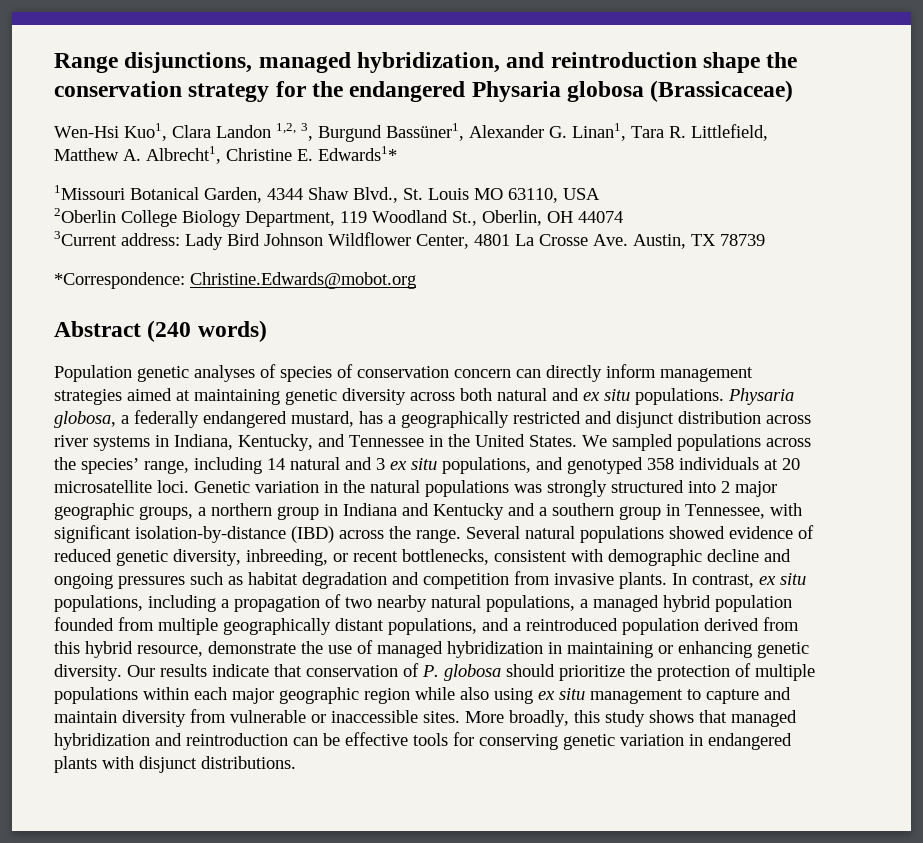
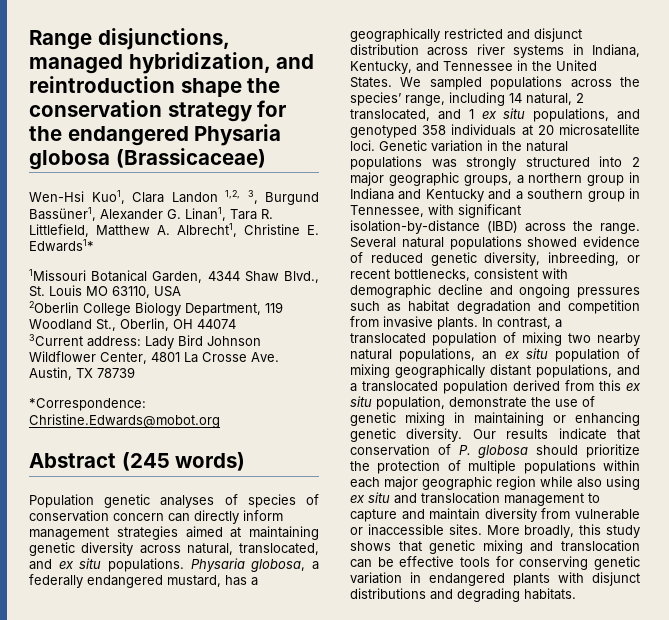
[147,320,192,342] (240 -> [121,452,170,471] (245
[460,388,547,401] both natural -> [186,543,319,555] natural, translocated,
[290,457,385,470] natural and 3 -> [526,93,584,105] [350,109,474,121] natural, 2 translocated, and 1
[759,573,806,585] [54,594,792,612] [54,617,218,635] ex situ populations, including a propagation of two nearby natural populations, a managed hybrid population founded from multiple -> [555,319,562,328] [350,332,640,346] [350,348,640,362] [350,364,390,378] a translocated population of mixing two nearby natural populations, an ex situ population of mixing
[526,618,618,631] reintroduced -> [362,381,438,392] translocated
[85,641,203,658] hybrid resource, -> [626,383,641,391] [350,396,445,410] ex situ population,
[377,641,543,658] managed hybridization -> [350,412,445,426] genetic mixing
(585, 694) none -> [394,492,500,504] and translocation
[731,710,797,727] [54,733,288,750] managed hybridization and reintroduction -> [429,540,640,554] genetic mixing and translocation
[201,756,296,769] distributions. -> [350,588,576,602] distributions and degrading habitats.

